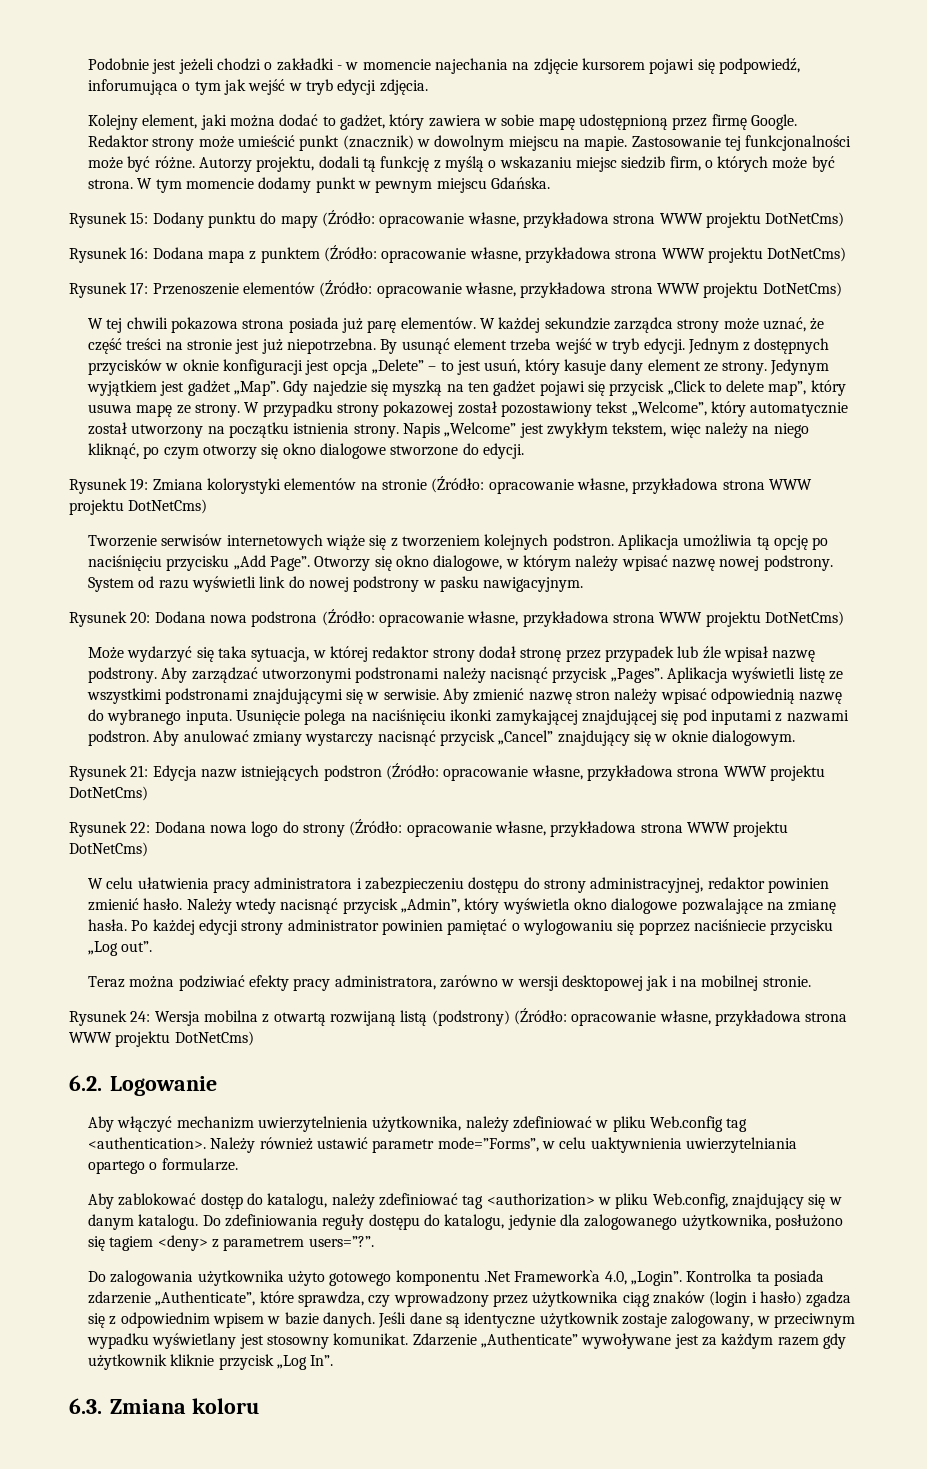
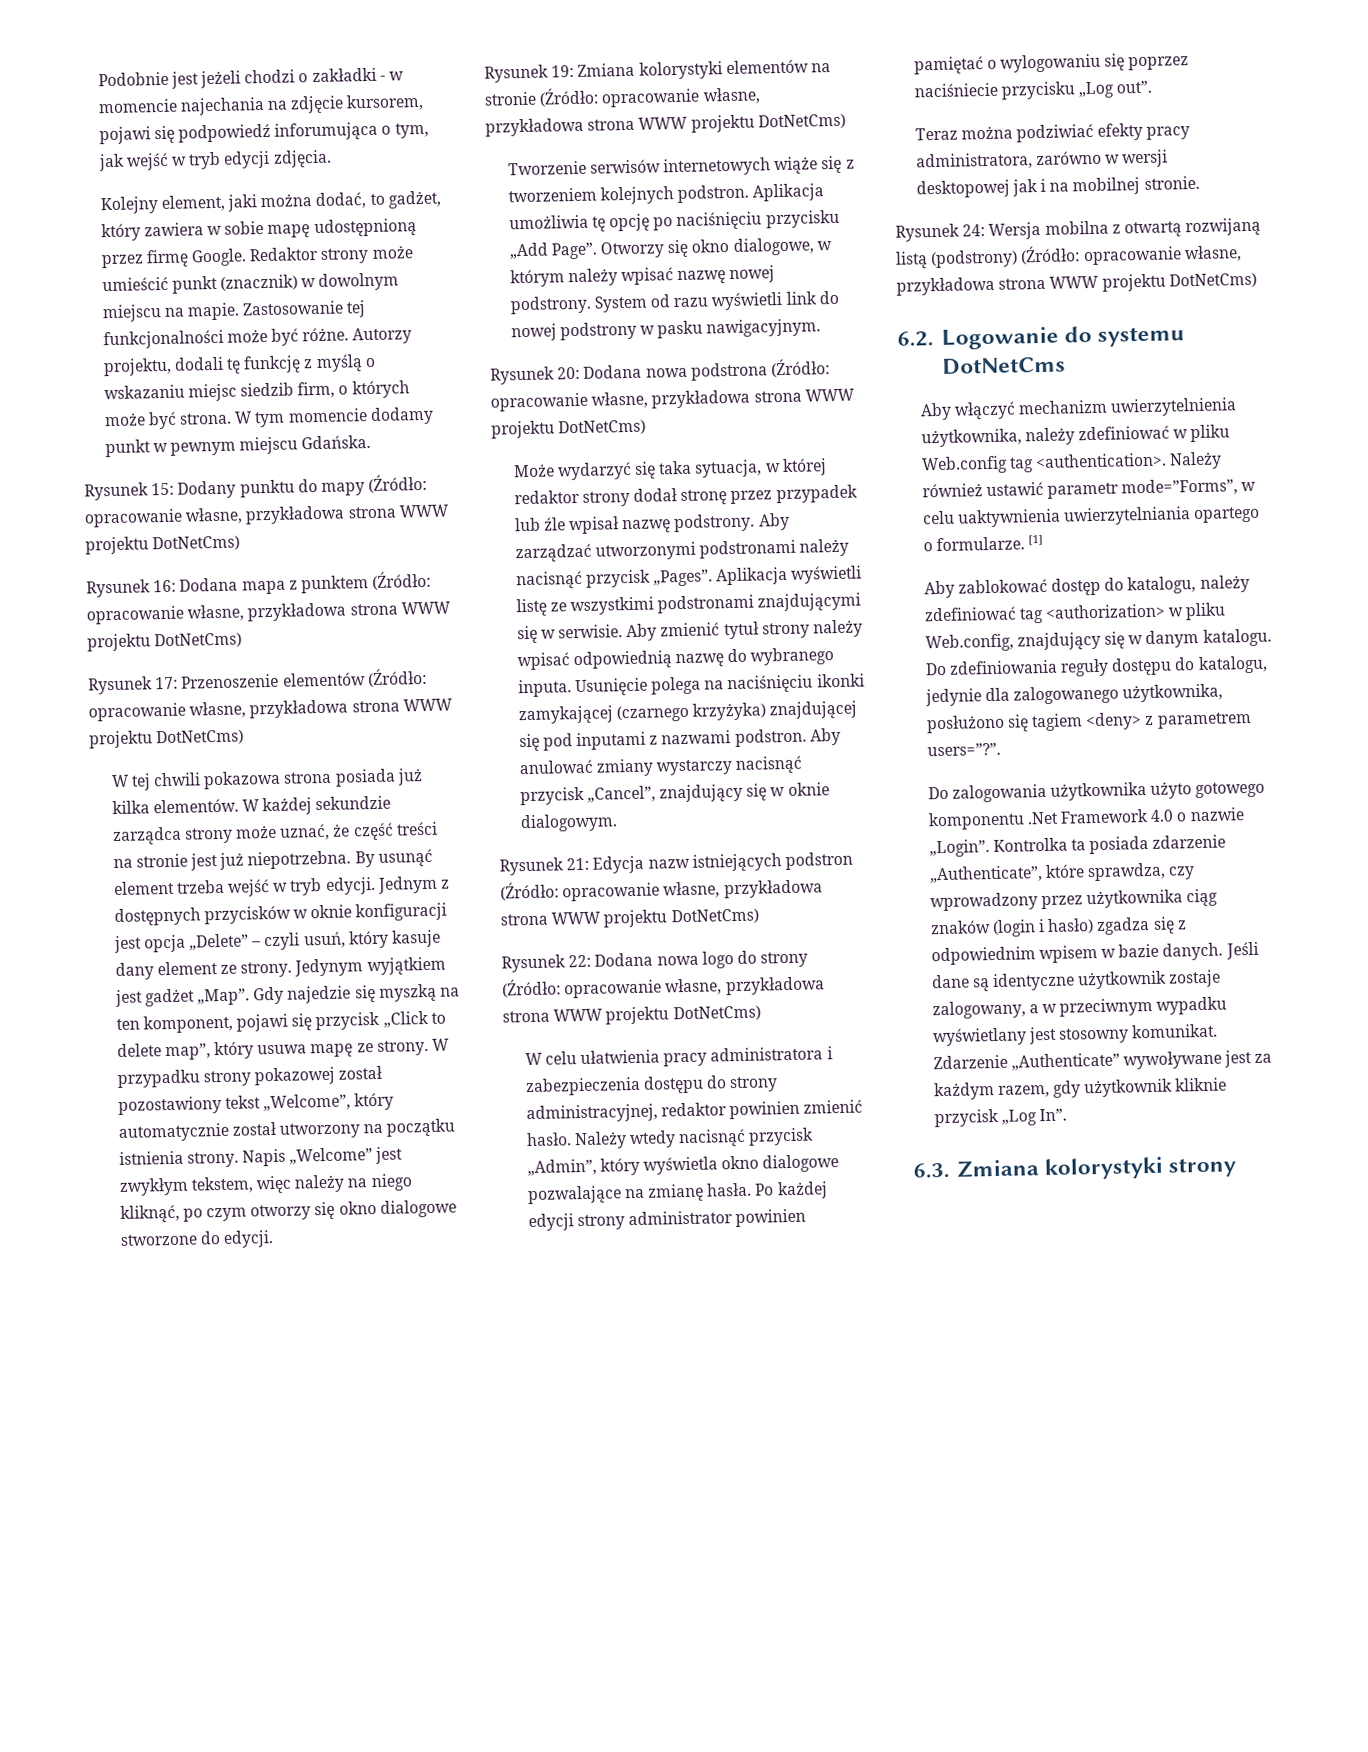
[581,58,800,74] kursorem pojawi się podpowiedź, -> [346,93,425,112] [98,123,271,145] kursorem, pojawi się podpowiedź
[194,81,221,95] tym -> [394,122,429,139] tym,
[279,114,319,126] dodać -> [315,192,368,210] dodać,
[362,158,376,172] tą -> [225,358,241,374] tę
[367,320,397,333] parę -> [111,800,150,815] kilka
[440,360,481,375] to jest -> [264,932,301,951] czyli
[493,380,537,396] gadżet -> [142,1014,233,1034] komponent,
[756,536,770,550] tą -> [591,216,606,232] tę
[528,690,610,704] nazwę stron -> [723,621,810,640] tytuł strony
(578, 717) none -> [615,702,766,723] (czarnego krzyżyka)
[498,730,554,745] „Cancel” -> [586,785,656,803] „Cancel”,
[364,877,464,893] zabezpieczeniu -> [524,1076,641,1097] zabezpieczenia
(217, 1086) none -> [1063,326,1186,347] [941,356,1066,375] do systemu DotNetCms
(238, 1164) none -> [1027,534,1043,546] [1]
[514,1270,627,1285] Framework`a 4.0, -> [1059,807,1245,824] Framework 4.0 o nazwie
(754, 1320) none -> [1028,1004,1039,1014] a
[777,1337,819,1346] razem -> [997,1084,1050,1098] razem,
[191,1398,259,1414] koloru -> [1043,1156,1237,1181] kolorystyki strony

